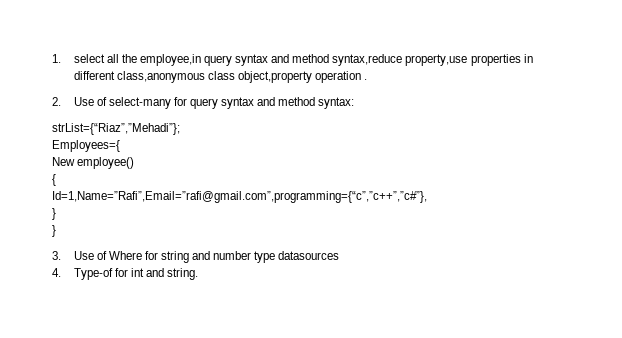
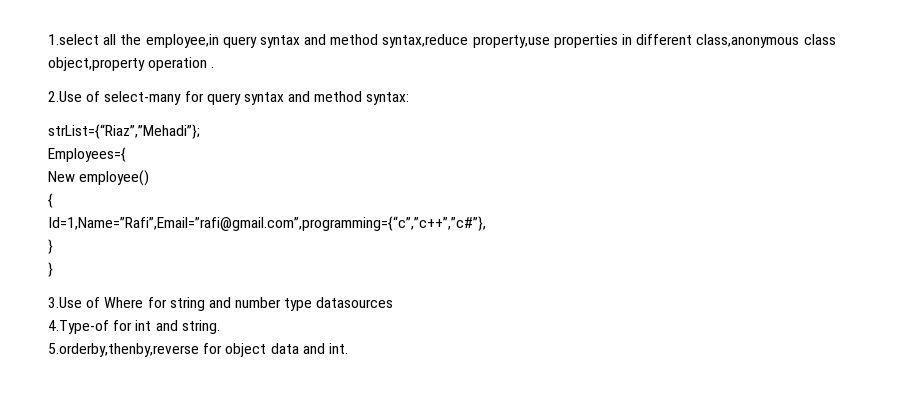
[52,54,105,63] 1. select -> [48,34,99,45] 1.select
[52,97,94,106] 2. Use -> [48,91,82,102] 2.Use
[52,251,94,260] 3. Use -> [48,297,82,308] 3.Use
[52,268,113,280] 4. Type-of -> [48,320,109,334] 4.Type-of
(198, 274) none -> [48,343,348,357] // 5.orderby,thenby,reverse for object data and int.

